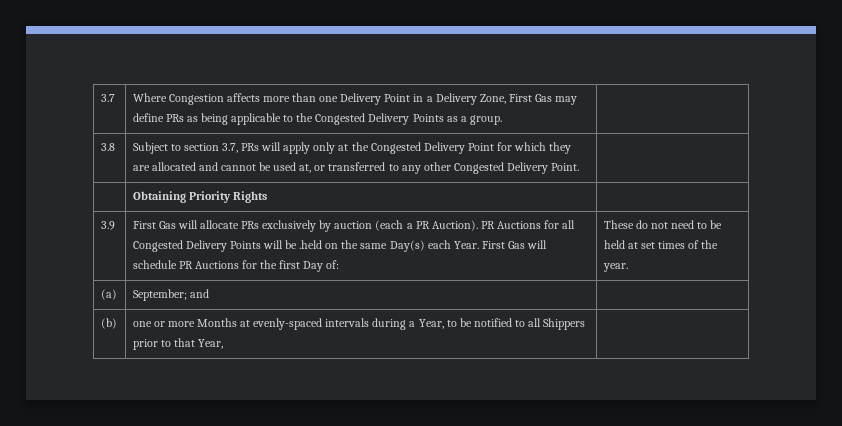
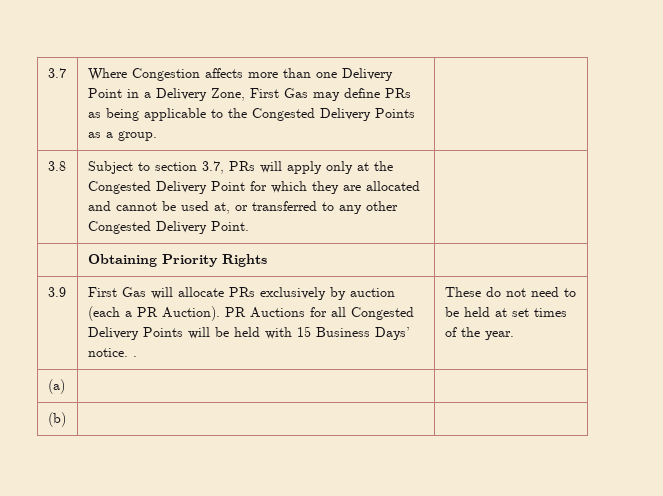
[299,240,548,252] [132,260,340,272] .held on the same Day(s) each Year. First Gas will schedule PR Auctions for the first Day of: -> [233,326,410,340] [87,348,137,357] held with 15 Business Days’ notice. .
[132,289,209,301] September; and -> (65, 386) none
[132,318,586,330] [132,338,223,350] one or more Months at evenly-spaced intervals during a Year, to be notified to all Shippers prior to that Year, -> (66, 419) none

